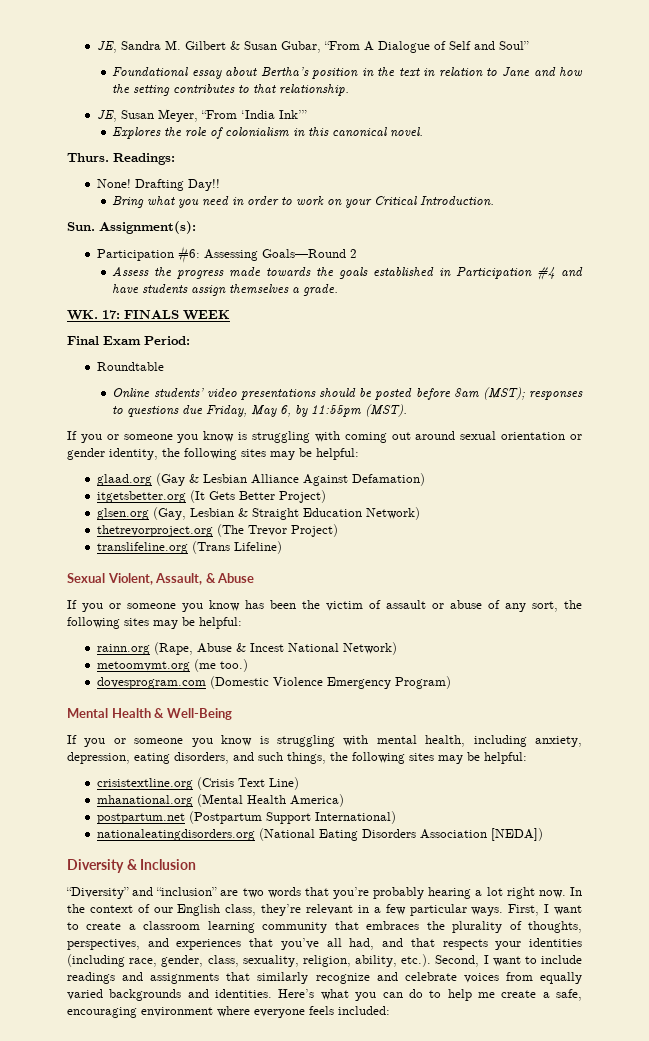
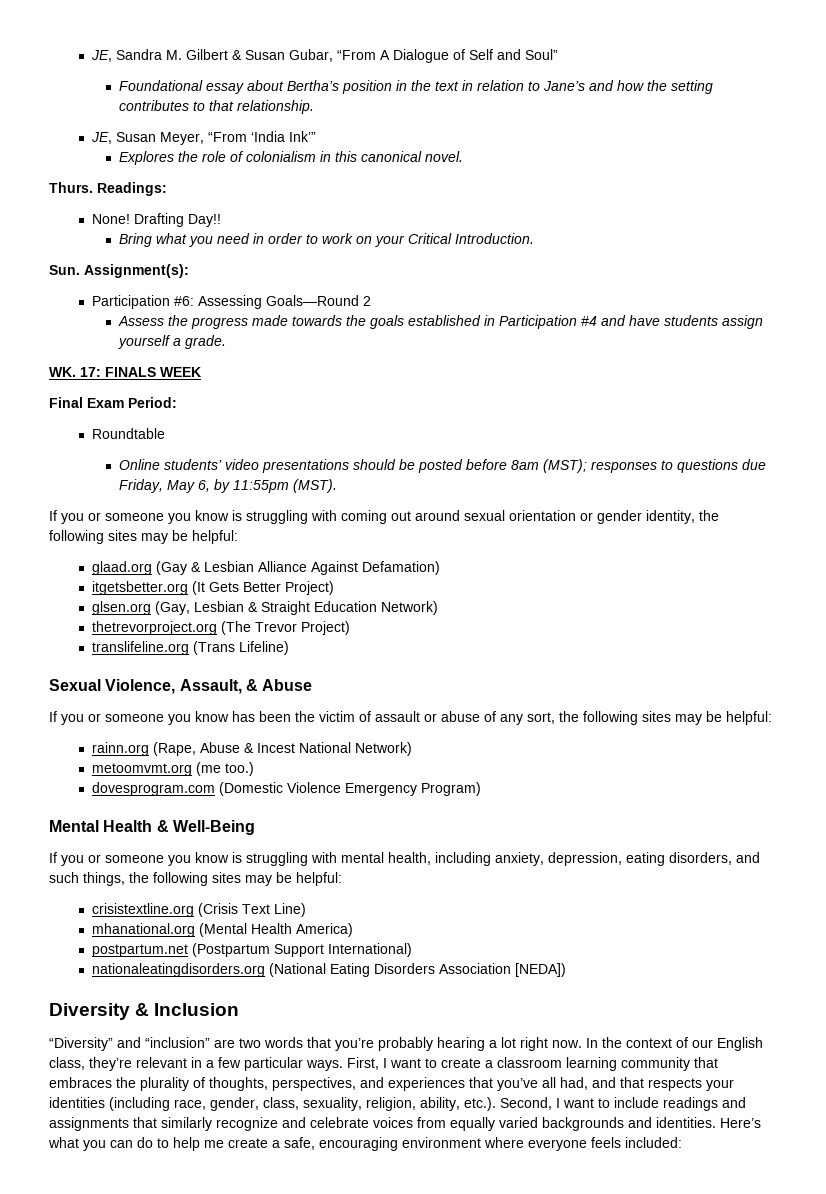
[501,67,530,77] Jane -> [542,81,585,91] Jane’s
[229,284,290,294] themselves -> [117,335,171,349] yourself
[107,573,153,585] Violent, -> [105,679,176,694] Violence,

